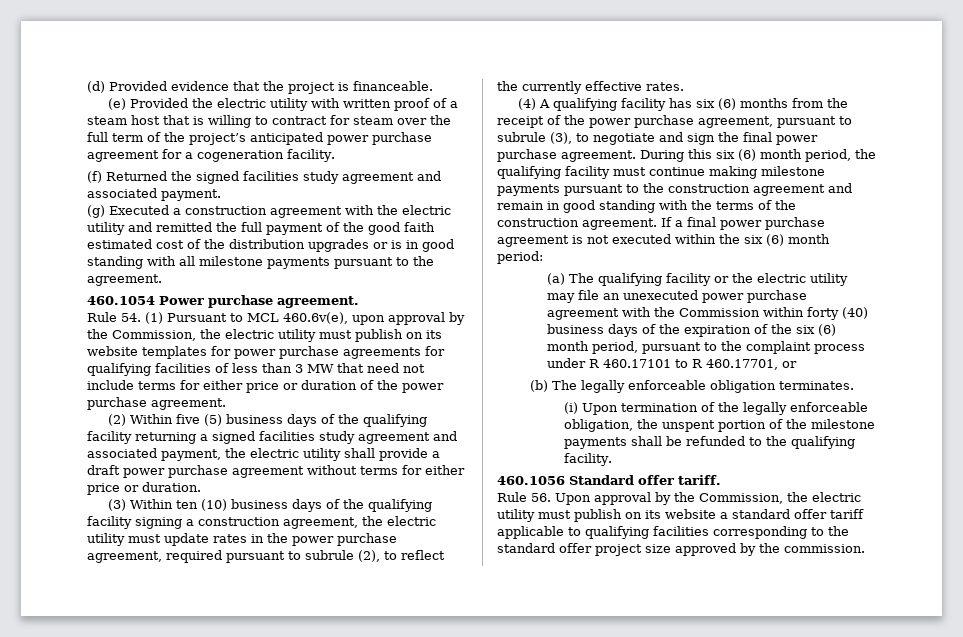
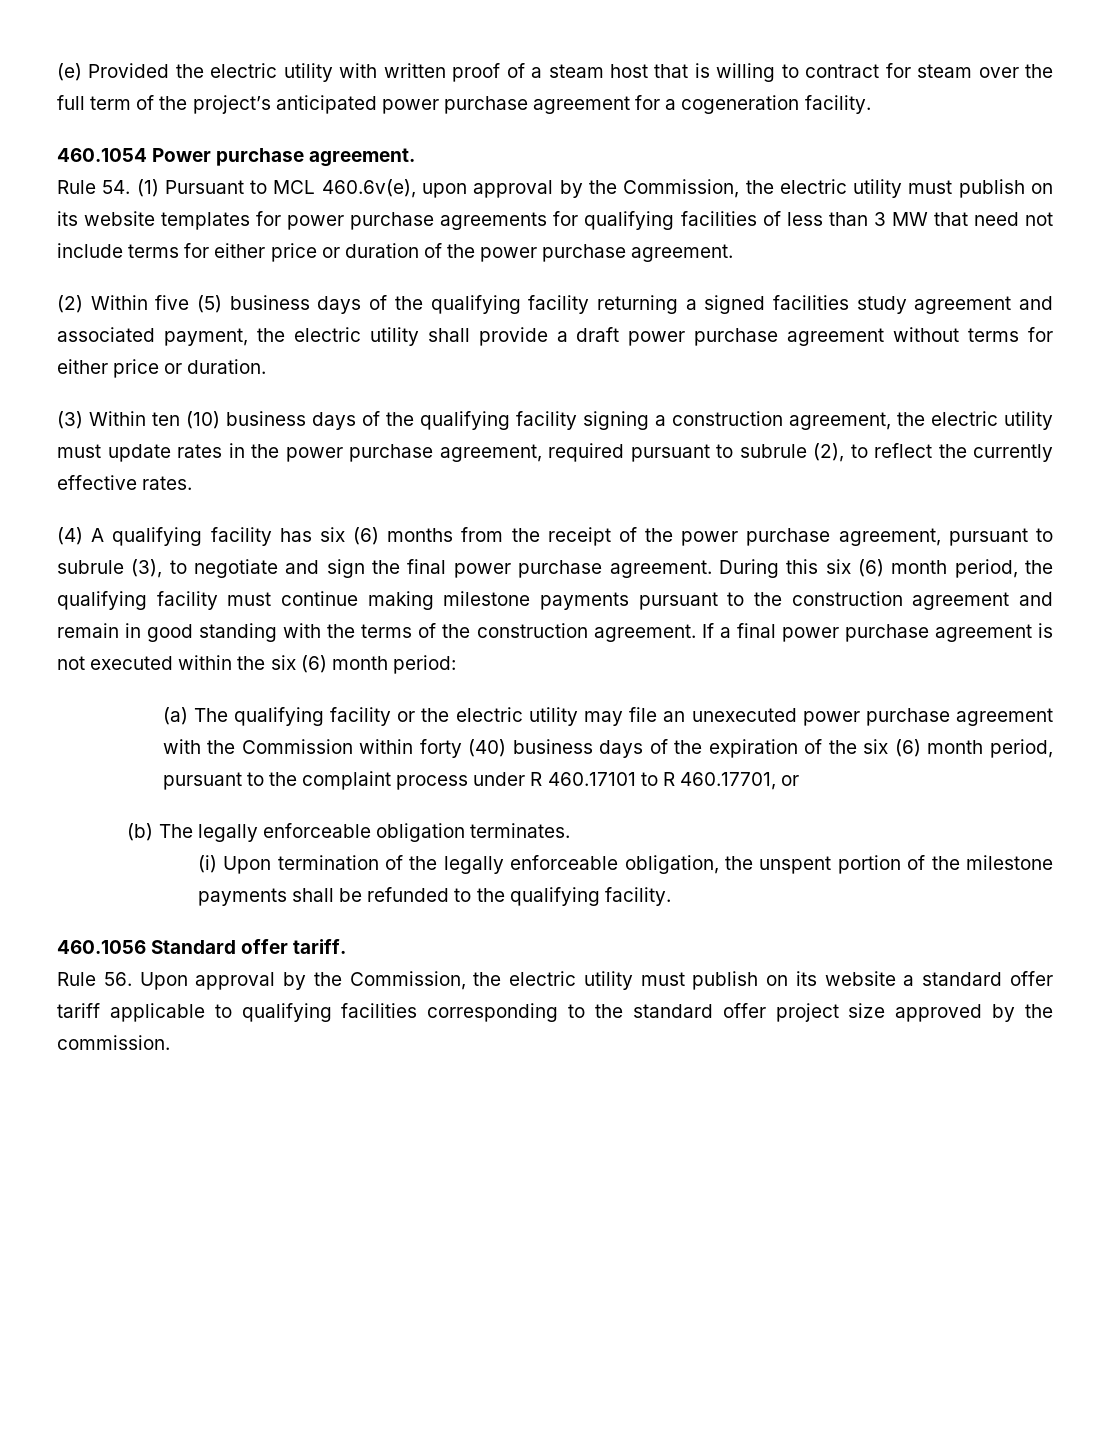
[87,81,433,94] (d) Provided evidence that the project is financeable. // -> (57, 72) none
[87,171,441,184] [87,188,221,201] [87,205,451,218] [87,222,435,235] [87,239,454,252] [87,256,434,269] [87,274,162,286] // (f) Returned the signed facilities study agreement and associated payment. // (g) Executed a construction agreement with the electric utility and remitted the full payment of the good faith estimated cost of the distribution upgrades or is in good standing with all milestone payments pursuant to the agreement. -> (871, 104) none

